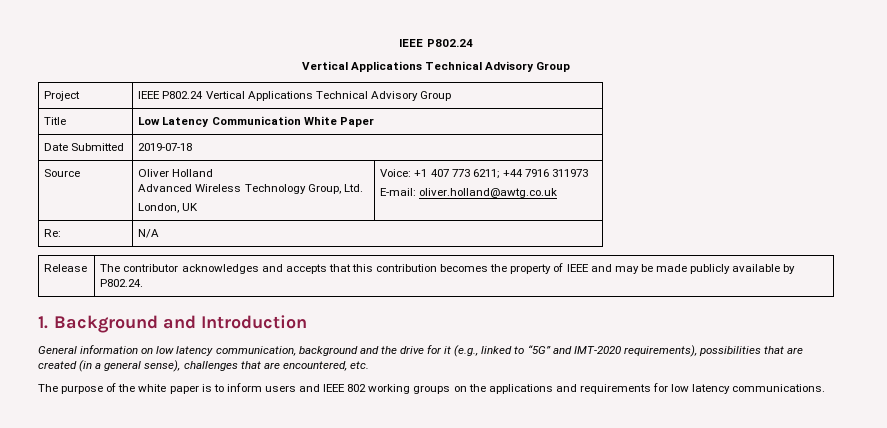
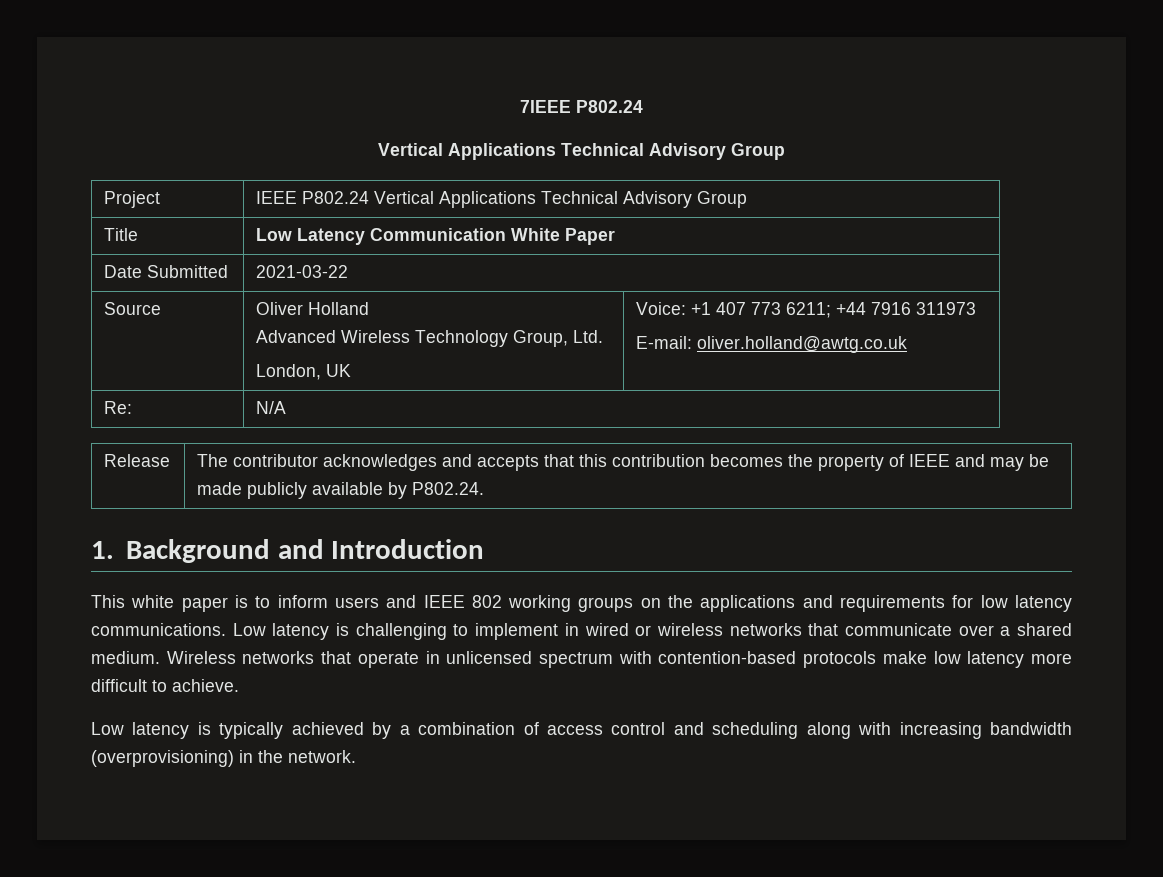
[399,39,424,47] IEEE -> [520,100,571,113] 7IEEE
[138,143,193,151] 2019-07-18 -> [256,265,349,278] 2021-03-22
[38,345,804,357] [38,360,369,372] [38,383,136,394] General information on low latency communication, background and the drive for it (e.g., linked to “5G” and IMT-2020 requirements), possibilities that are created (in a general sense), challenges that are encountered, etc. // The purpose of the -> [91,595,125,608] This
(826, 388) none -> [232,623,1072,640] [91,651,1072,668] [91,679,239,692] [91,722,1072,739] [91,750,356,767] Low latency is challenging to implement in wired or wireless networks that communicate over a shared medium. Wireless networks that operate in unlicensed spectrum with contention-based protocols make low latency more difficult to achieve. // Low latency is typically achieved by a combination of access control and scheduling along with increasing bandwidth (overprovisioning) in the network.

